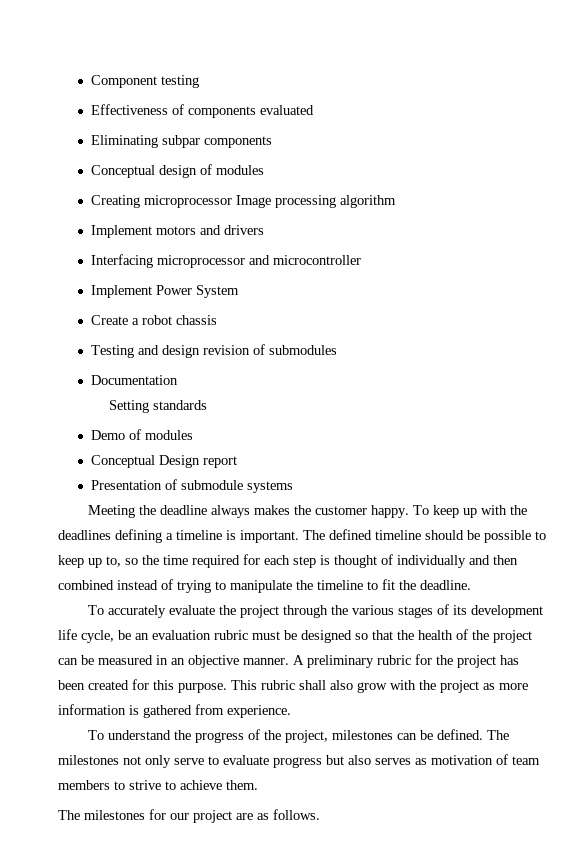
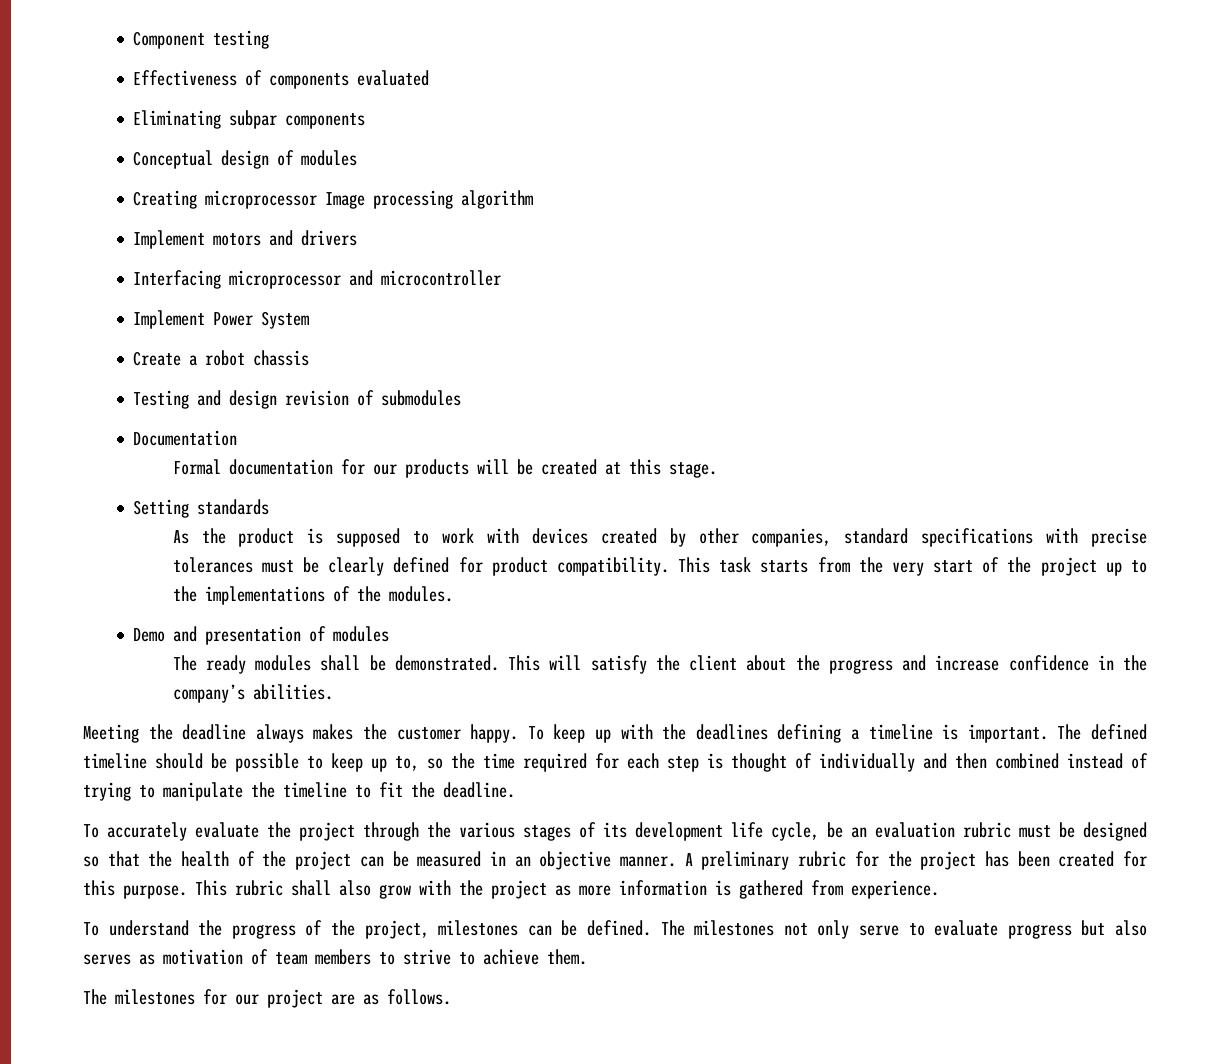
[108,400,207,413] Setting standards -> [172,459,717,478] [133,499,270,518] [172,528,1148,547] [172,557,1147,576] [172,586,453,605] Formal documentation for our products will be created at this stage. // Setting standards // As the product is supposed to work with devices created by other companies, standard specifications with precise tolerances must be clearly defined for product compatibility. This task starts from the very start of the project up to the implementations of the modules.
[128,429,193,440] [90,455,237,468] [90,479,293,493] of modules // Conceptual Design report // Presentation of submodule systems -> [173,626,390,645] [172,655,1147,674] [172,684,333,703] and presentation of modules // The ready modules shall be demonstrated. This will satisfy the client about the progress and increase confidence in the company’s abilities.

